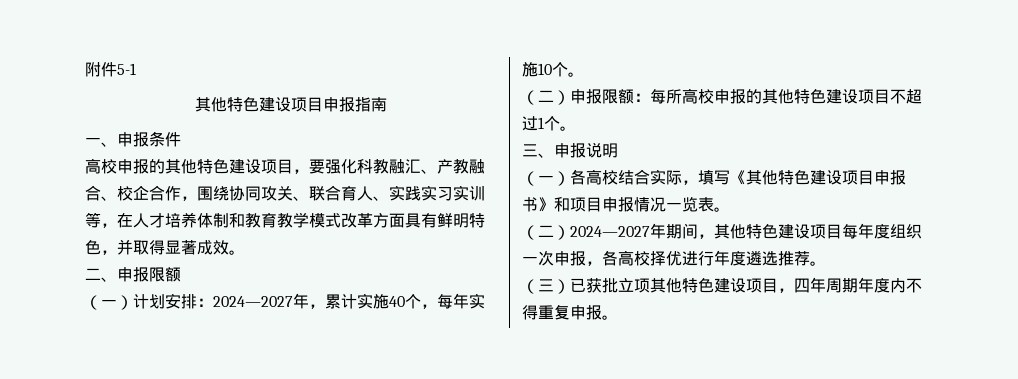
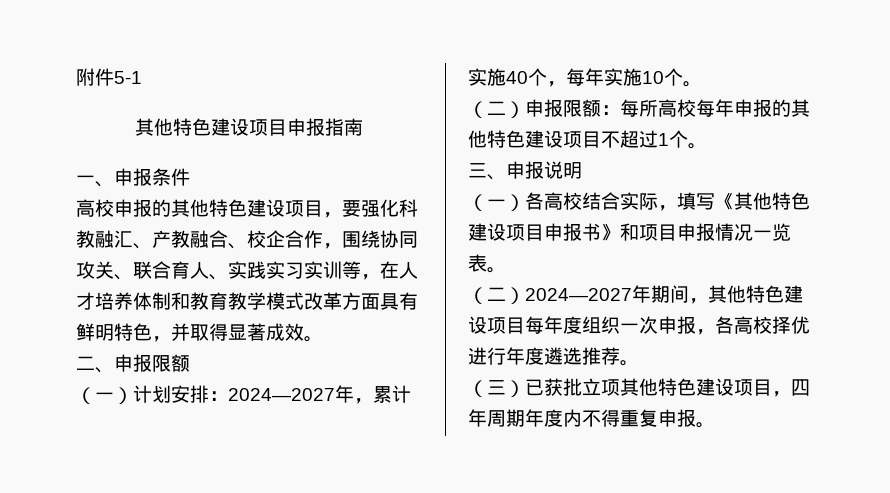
(714, 96) none -> [696,99,734,117] 每年

